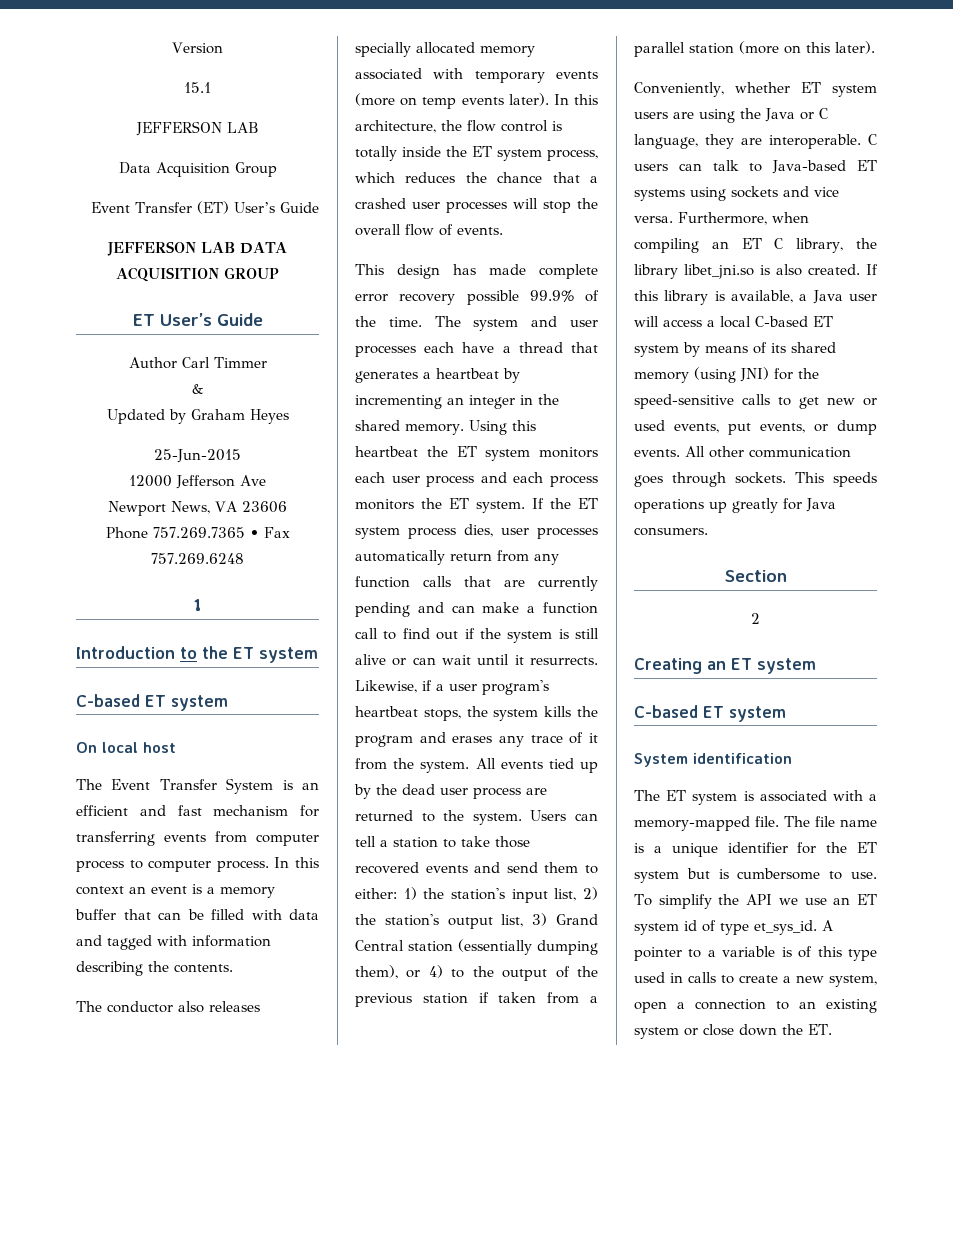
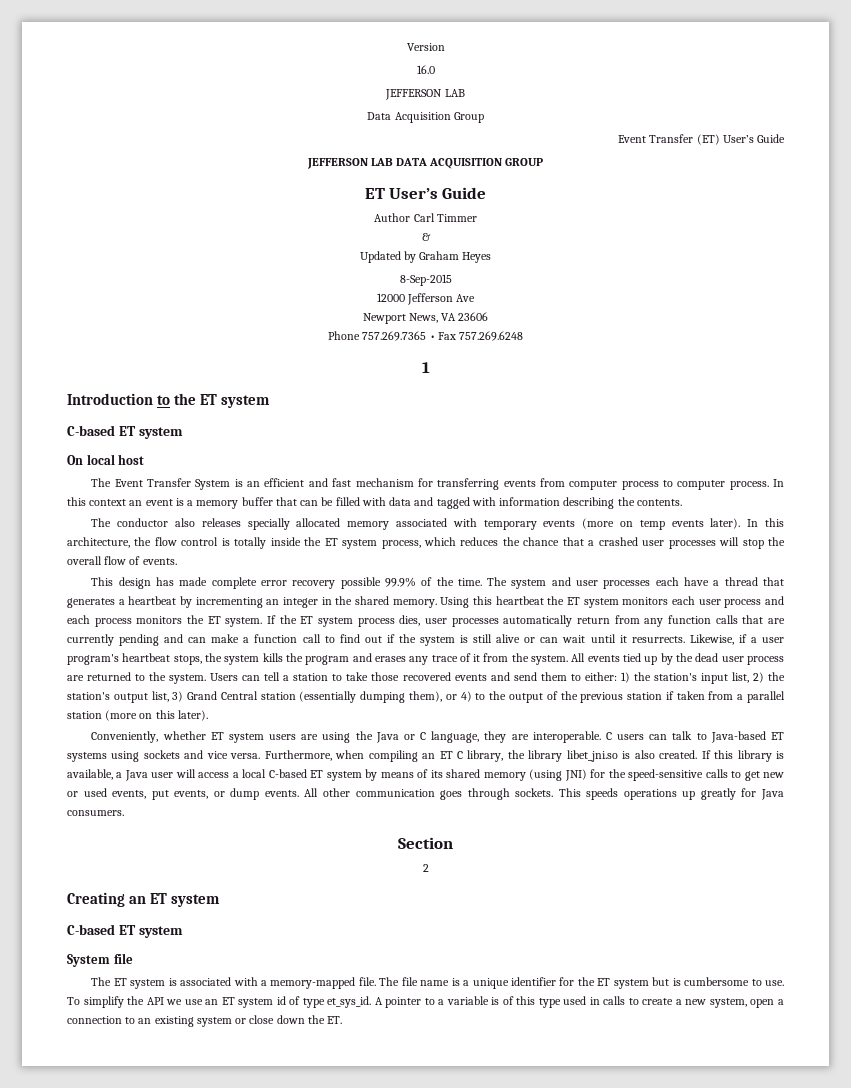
[184,82,211,93] 15.1 -> [416,65,435,74] 16.0
[154,449,241,463] 25-Jun-2015 -> [399,274,452,286] 8-Sep-2015
[693,753,792,764] identification -> [113,953,133,964] file

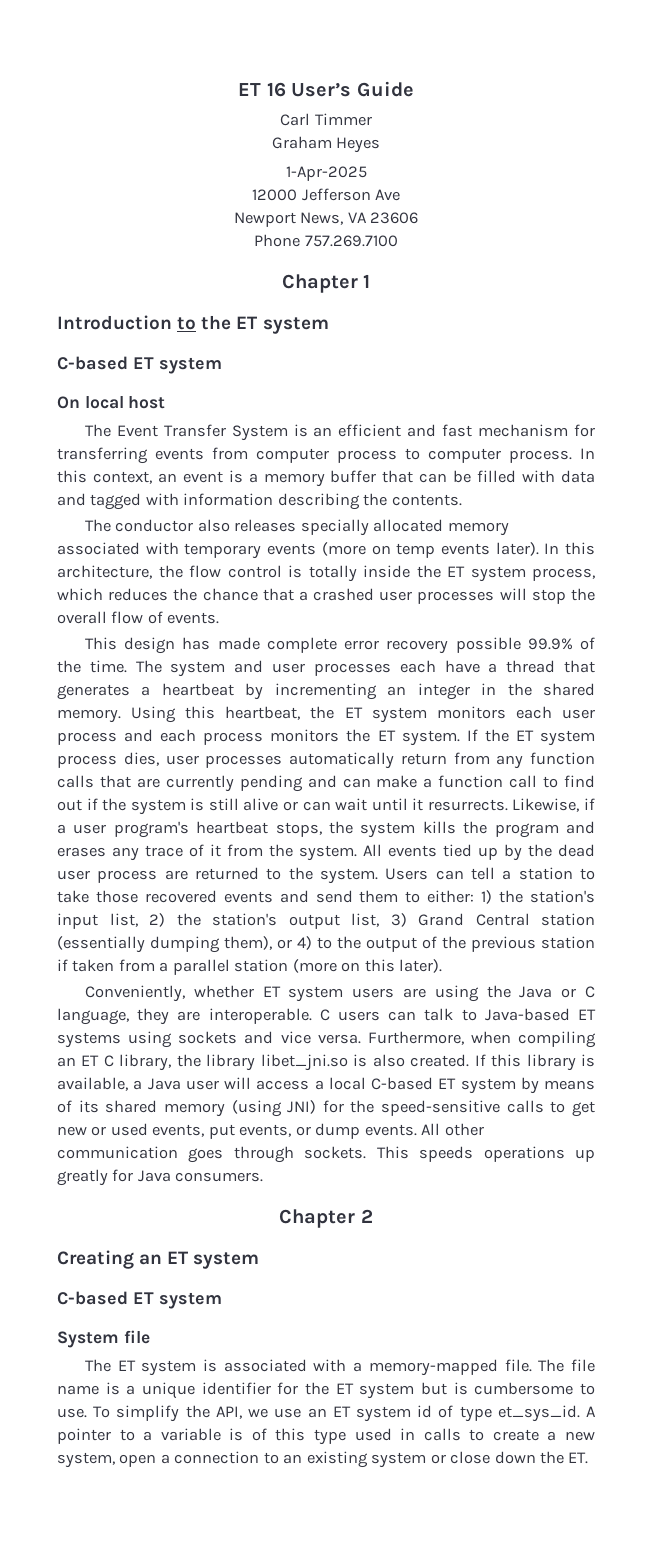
[406,43,445,51] [416,65,435,74] [385,89,465,100] [367,112,484,123] [618,134,785,145] [306,158,544,169] [364,187,487,199] [374,213,411,222] Version // 16.0 // JEFFERSON LAB // Data Acquisition Group // Event Transfer (ET) User’s Guide // JEFFERSON LAB DATA ACQUISITION GROUP // ET User’s Guide // Author -> [238,81,414,97] ET 16 User’s Guide //
[421,233,431,241] [359,251,416,263] & // Updated by -> (372, 119) none
[399,274,452,286] 8-Sep-2015 -> [285,166,367,181] 1-Apr-2025
[362,331,523,341] 757.269.7365 • Fax 757.269.6248 // -> [304,235,398,247] [281,274,358,293] 757.269.7100 // Chapter
[89,499,127,506] context -> [92,471,152,484] context,
[495,596,544,605] heartbeat -> [225,706,301,720] heartbeat,
[398,837,453,849] Section // -> [279,1209,356,1228] Chapter
[146,997,164,1005] API -> [215,1406,242,1419] API,

